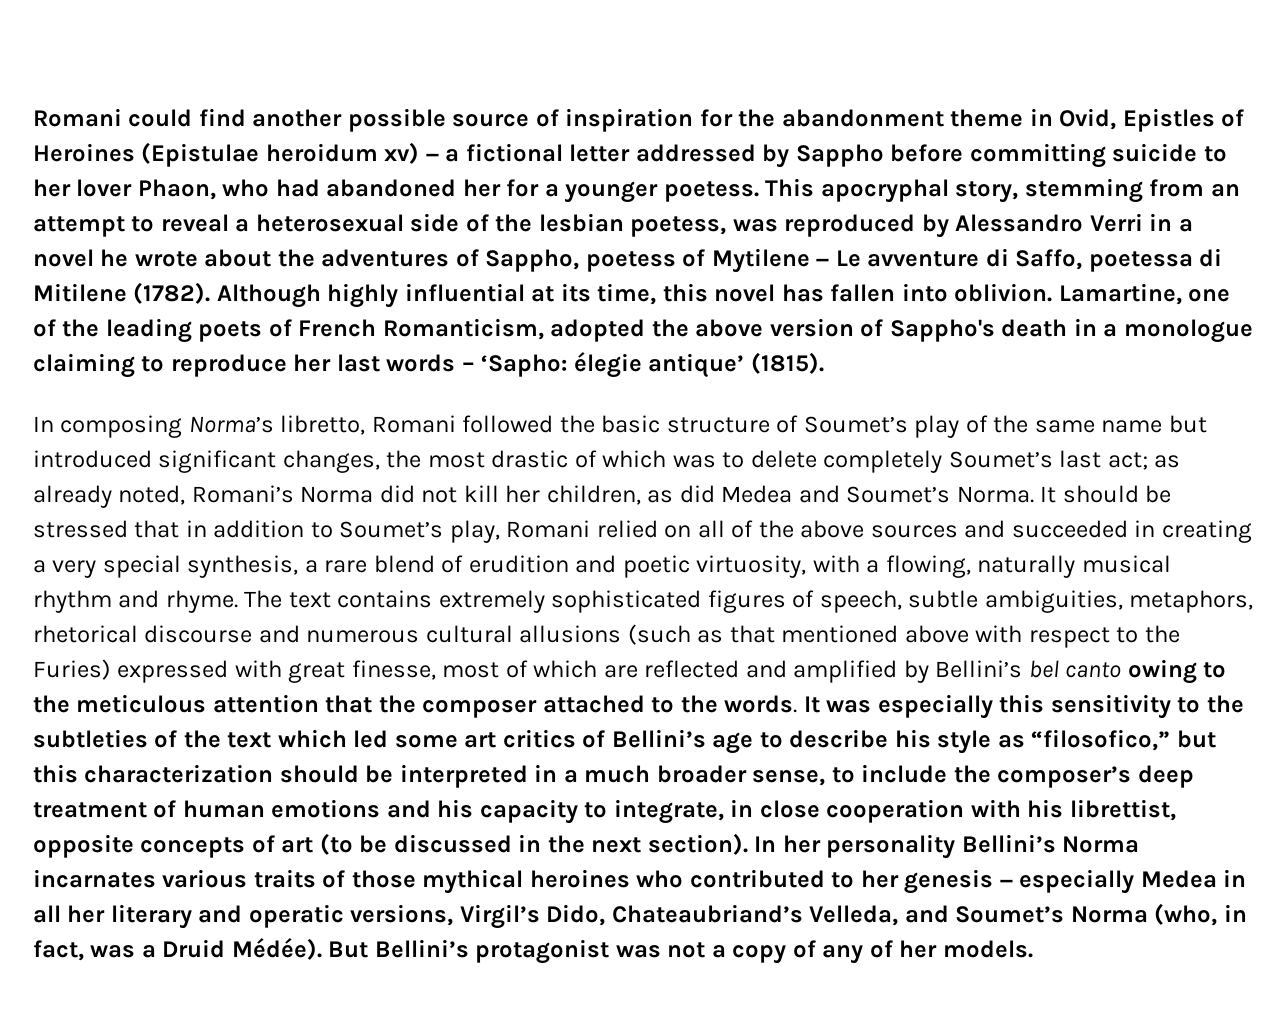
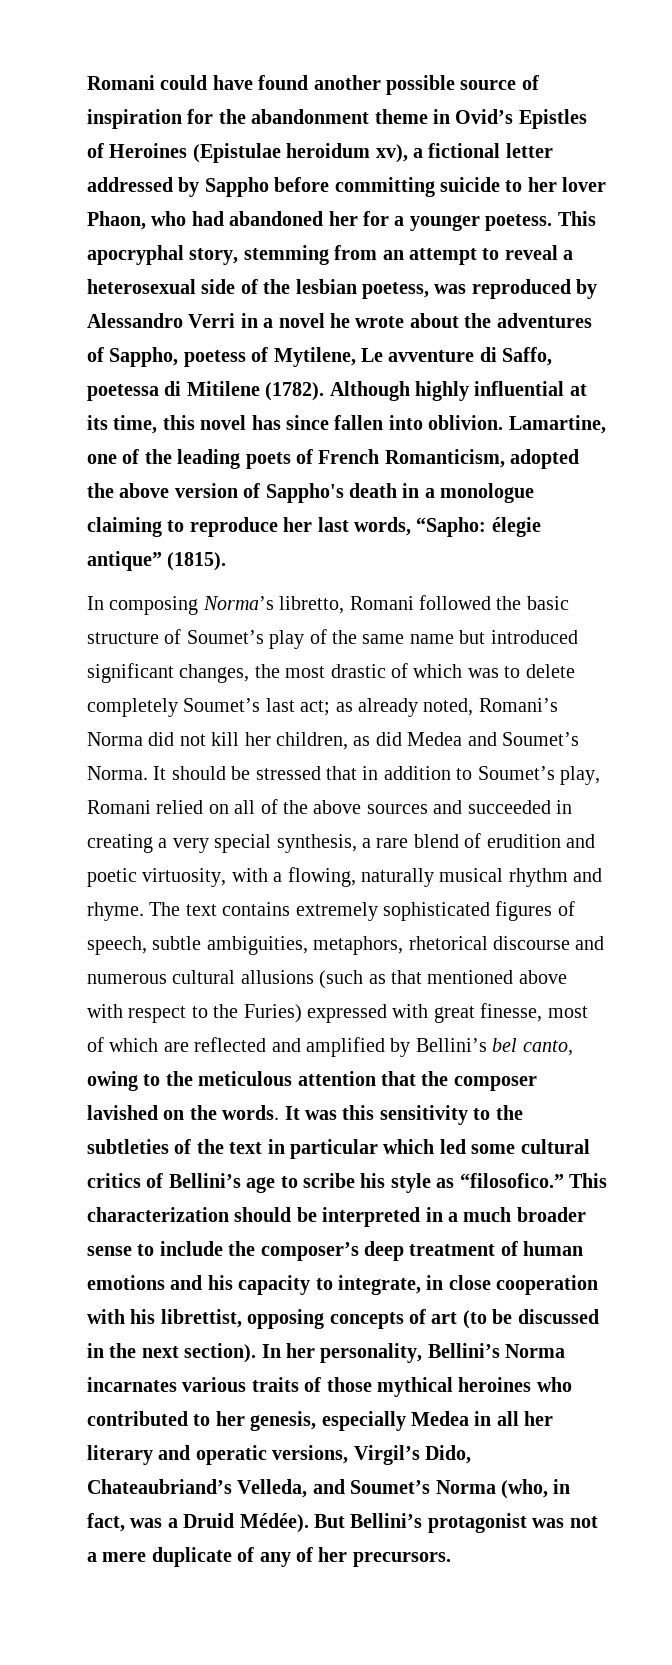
[198,108,246,127] find -> [212,75,309,90] have found
[1059,108,1117,130] Ovid, -> [455,109,514,124] Ovid’s
[384,142,439,164] xv) − -> [375,144,408,163] xv),
[711,248,830,273] Mytilene − -> [273,347,356,367] Mytilene,
(824, 293) none -> [286,415,329,430] since
[386,352,745,378] words – ‘Sapho: élegie antique’ -> [354,517,541,537] [87,551,162,571] words, “Sapho: élegie antique”
[1065,662,1122,678] canto -> [522,1040,573,1056] canto,
[542,695,675,713] attached to -> [87,1105,185,1120] lavished on
[877,694,993,719] especially -> (337, 1115) none
(272, 740) none -> [267,1139,378,1159] in particular
[464,732,497,748] art -> [520,1139,590,1154] cultural
[789,729,889,748] describe -> [303,1173,355,1188] scribe
[1031,729,1216,751] [33,764,78,783] “filosofico,” but this -> [459,1173,607,1188] “filosofico.” This
[752,770,826,786] sense, -> [87,1246,132,1256] sense
[33,834,134,858] opposite -> [247,1309,325,1329] opposing
[826,834,956,859] personality -> [320,1343,423,1363] personality,
[904,869,1013,894] genesis − -> [250,1411,317,1431] genesis,
[732,945,787,964] copy -> [102,1547,232,1567] mere duplicate
[942,940,1033,958] models. -> [352,1552,451,1567] precursors.

